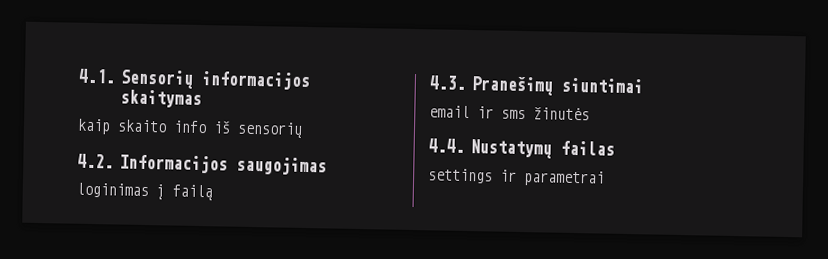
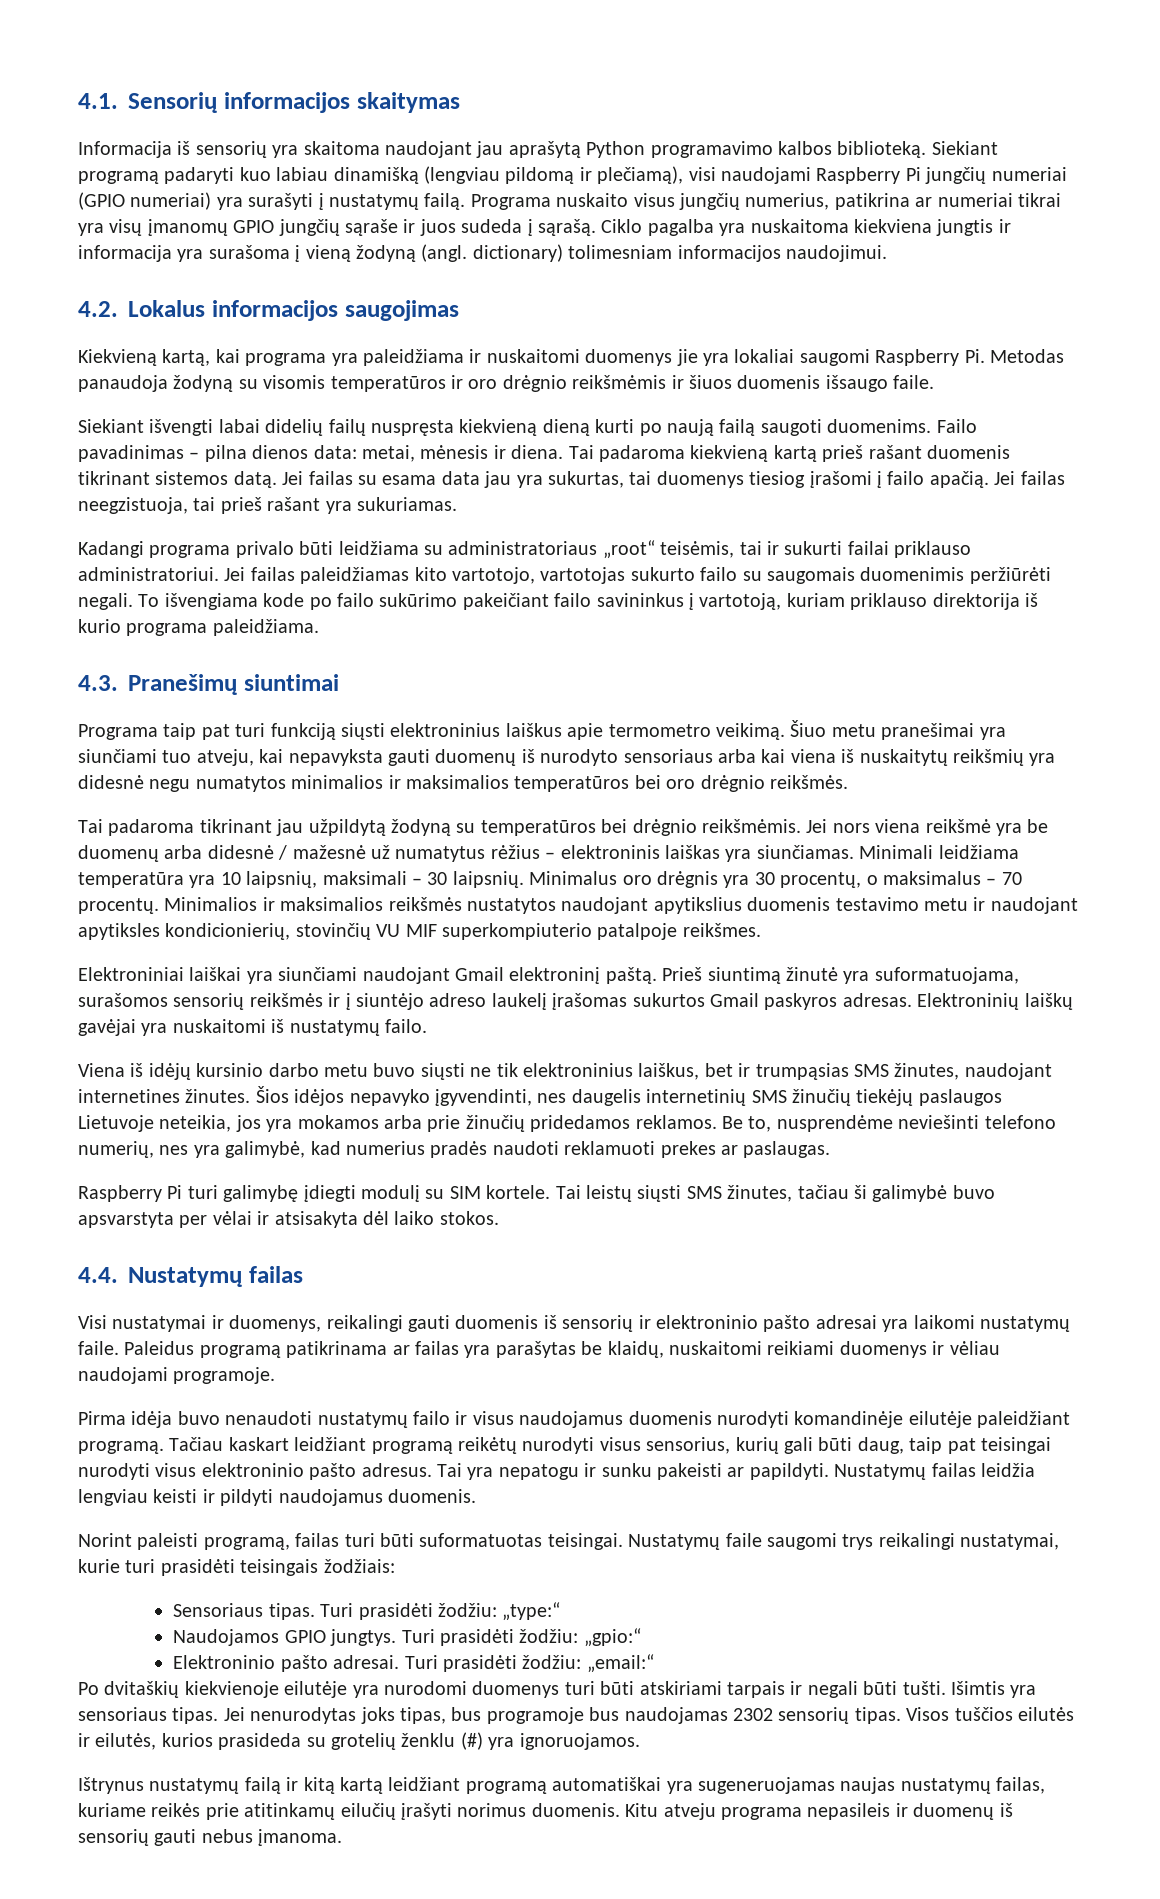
[77,118,303,139] kaip skaito info iš sensorių -> [78,141,998,158] [78,166,1067,184] [78,192,1061,210] [78,219,1011,236] [78,244,887,262] Informacija iš sensorių yra skaitoma naudojant jau aprašytą Python programavimo kalbos biblioteką. Siekiant programą padaryti kuo labiau dinamišką (lengviau pildomą ir plečiamą), visi naudojami Raspberry Pi jungčių numeriai (GPIO numeriai) yra surašyti į nustatymų failą. Programa nuskaito visus jungčių numerius, patikrina ar numeriai tikrai yra visų įmanomų GPIO jungčių sąraše ir juos sudeda į sąrašą. Ciklo pagalba yra nuskaitoma kiekviena jungtis ir informacija yra surašoma į vieną žodyną (angl. dictionary) tolimesniam informacijos naudojimui.
[119,154,229,174] Informacijos -> [128,300,338,321] Lokalus informacijos
[76,182,213,202] [429,75,644,96] [429,105,590,121] [428,138,616,159] [428,168,605,187] loginimas į failą // 4.3. Pranešimų siuntimai // email ir sms žinutės // 4.4. Nustatymų failas // settings ir parametrai -> [78,349,1064,366] [78,375,935,392] [78,419,977,436] [78,445,1010,462] [78,471,1065,488] [78,497,457,514] [78,540,972,559] [78,567,1051,584] [78,593,1038,610] [78,619,319,636] [78,674,339,695] [78,720,1006,740] [78,749,1056,766] [78,775,848,792] [78,819,1049,836] [78,845,1019,862] [78,871,1022,888] [78,897,1078,914] [78,923,761,940] [78,967,1019,984] [78,993,1073,1010] [78,1019,427,1036] [78,1063,1052,1080] [78,1086,1002,1106] [78,1115,1056,1132] [78,1141,831,1158] [78,1185,995,1202] [78,1211,499,1228] [78,1266,303,1287] [78,1315,1070,1332] [78,1341,1000,1358] [78,1367,276,1384] [78,1411,1071,1428] [78,1437,1051,1454] [78,1463,1035,1480] [78,1489,476,1506] [78,1533,1060,1550] [78,1559,395,1576] [173,1602,561,1621] [173,1628,641,1647] [173,1654,654,1673] [78,1681,1037,1698] [78,1707,1074,1724] [78,1732,640,1750] [78,1777,1046,1794] [78,1803,1013,1820] [78,1829,343,1846] Kiekvieną kartą, kai programa yra paleidžiama ir nuskaitomi duomenys jie yra lokaliai saugomi Raspberry Pi. Metodas panaudoja žodyną su visomis temperatūros ir oro drėgnio reikšmėmis ir šiuos duomenis išsaugo faile. // Siekiant išvengti labai didelių failų nuspręsta kiekvieną dieną kurti po naują failą saugoti duomenims. Failo pavadinimas – pilna dienos data: metai, mėnesis ir diena. Tai padaroma kiekvieną kartą prieš rašant duomenis tikrinant sistemos datą. Jei failas su esama data jau yra sukurtas, tai duomenys tiesiog įrašomi į failo apačią. Jei failas neegzistuoja, tai prieš rašant yra sukuriamas. // Kadangi programa privalo būti leidžiama su administratoriaus „root“ teisėmis, tai ir sukurti failai priklauso administratoriui. Jei failas paleidžiamas kito vartotojo, vartotojas sukurto failo su saugomais duomenimis peržiūrėti negali. To išvengiama kode po failo sukūrimo pakeičiant failo savininkus į vartotoją, kuriam priklauso direktorija iš kurio programa paleidžiama. // 4.3. Pranešimų siuntimai // Programa taip pat turi funkciją siųsti elektroninius laiškus apie termometro veikimą. Šiuo metu pranešimai yra siunčiami tuo atveju, kai nepavyksta gauti duomenų iš nurodyto sensoriaus arba kai viena iš nuskaitytų reikšmių yra didesnė negu numatytos minimalios ir maksimalios temperatūros bei oro drėgnio reikšmės. // Tai padaroma tikrinant jau užpildytą žodyną su temperatūros bei drėgnio reikšmėmis. Jei nors viena reikšmė yra be duomenų arba didesnė / mažesnė už numatytus rėžius – elektroninis laiškas yra siunčiamas. Minimali leidžiama temperatūra yra 10 laipsnių, maksimali – 30 laipsnių. Minimalus oro drėgnis yra 30 procentų, o maksimalus – 70 procentų. Minimalios ir maksimalios reikšmės nustatytos naudojant apytikslius duomenis testavimo metu ir naudojant apytiksles kondicionierių, stovinčių VU MIF superkompiuterio patalpoje reikšmes. // Elektroniniai laiškai yra siunčiami naudojant Gmail elektroninį paštą. Prieš siuntimą žinutė yra suformatuojama, surašomos sensorių reikšmės ir į siuntėjo adreso laukelį įrašomas sukurtos Gmail paskyros adresas. Elektroninių laiškų gavėjai yra nuskaitomi iš nustatymų failo. // Viena iš idėjų kursinio darbo metu buvo siųsti ne tik elektroninius laiškus, bet ir trumpąsias SMS žinutes, naudojant internetines žinutes. Šios idėjos nepavyko įgyvendinti, nes daugelis internetinių SMS žinučių tiekėjų paslaugos Lietuvoje neteikia, jos yra mokamos arba prie žinučių pridedamos reklamos. Be to, nusprendėme neviešinti telefono numerių, nes yra galimybė, kad numerius pradės naudoti reklamuoti prekes ar paslaugas. // Raspberry Pi turi galimybę įdiegti modulį su SIM kortele. Tai leistų siųsti SMS žinutes, tačiau ši galimybė buvo apsvarstyta per vėlai ir atsisakyta dėl laiko stokos. // 4.4. Nustatymų failas // Visi nustatymai ir duomenys, reikalingi gauti duomenis iš sensorių ir elektroninio pašto adresai yra laikomi nustatymų faile. Paleidus programą patikrinama ar failas yra parašytas be klaidų, nuskaitomi reikiami duomenys ir vėliau naudojami programoje. // Pirma idėja buvo nenaudoti nustatymų failo ir visus naudojamus duomenis nurodyti komandinėje eilutėje paleidžiant programą. Tačiau kaskart leidžiant programą reikėtų nurodyti visus sensorius, kurių gali būti daug, taip pat teisingai nurodyti visus elektroninio pašto adresus. Tai yra nepatogu ir sunku pakeisti ar papildyti. Nustatymų failas leidžia lengviau keisti ir pildyti naudojamus duomenis. // Norint paleisti programą, failas turi būti suformatuotas teisingai. Nustatymų faile saugomi trys reikalingi nustatymai, kurie turi prasidėti teisingais žodžiais: // Sensoriaus tipas. Turi prasidėti žodžiu: „type:“ // Naudojamos GPIO jungtys. Turi prasidėti žodžiu: „gpio:“ // Elektroninio pašto adresai. Turi prasidėti žodžiu: „email:“ // Po dvitaškių kiekvienoje eilutėje yra nurodomi duomenys turi būti atskiriami tarpais ir negali būti tušti. Išimtis yra sensoriaus tipas. Jei nenurodytas joks tipas, bus programoje bus naudojamas 2302 sensorių tipas. Visos tuščios eilutės ir eilutės, kurios prasideda su grotelių ženklu (#) yra ignoruojamos. // Ištrynus nustatymų failą ir kitą kartą leidžiant programą automatiškai yra sugeneruojamas naujas nustatymų failas, kuriame reikės prie atitinkamų eilučių įrašyti norimus duomenis. Kitu atveju programa nepasileis ir duomenų iš sensorių gauti nebus įmanoma.

